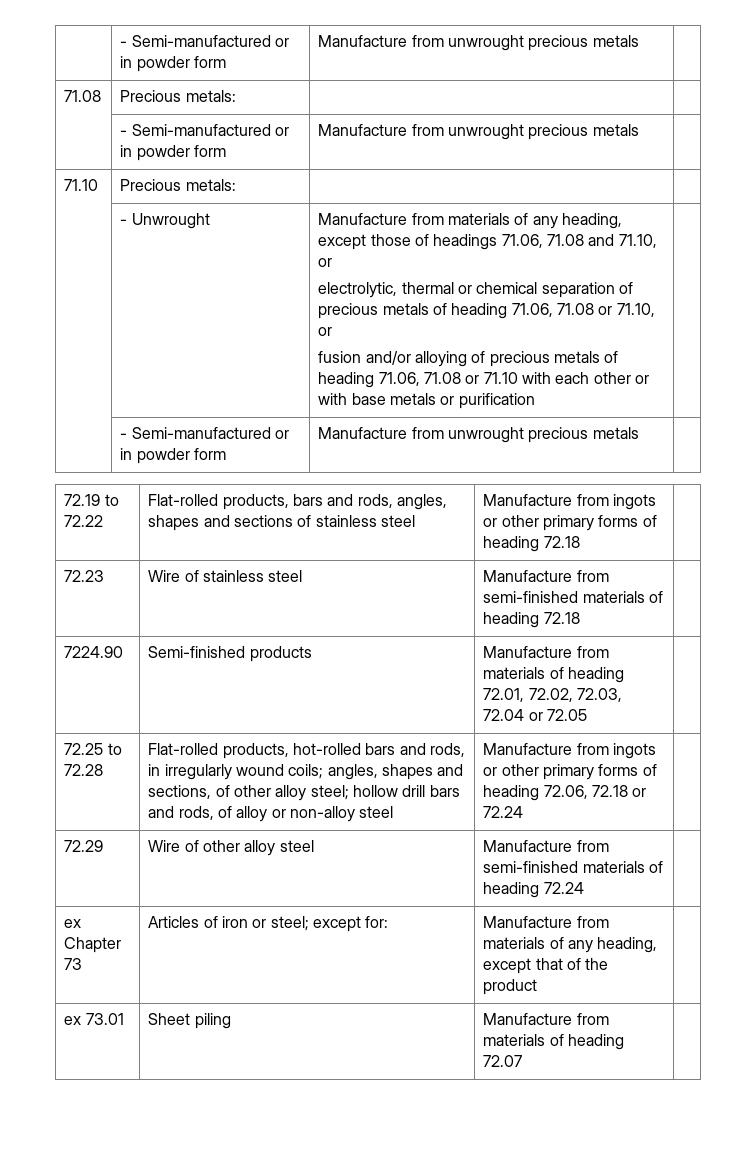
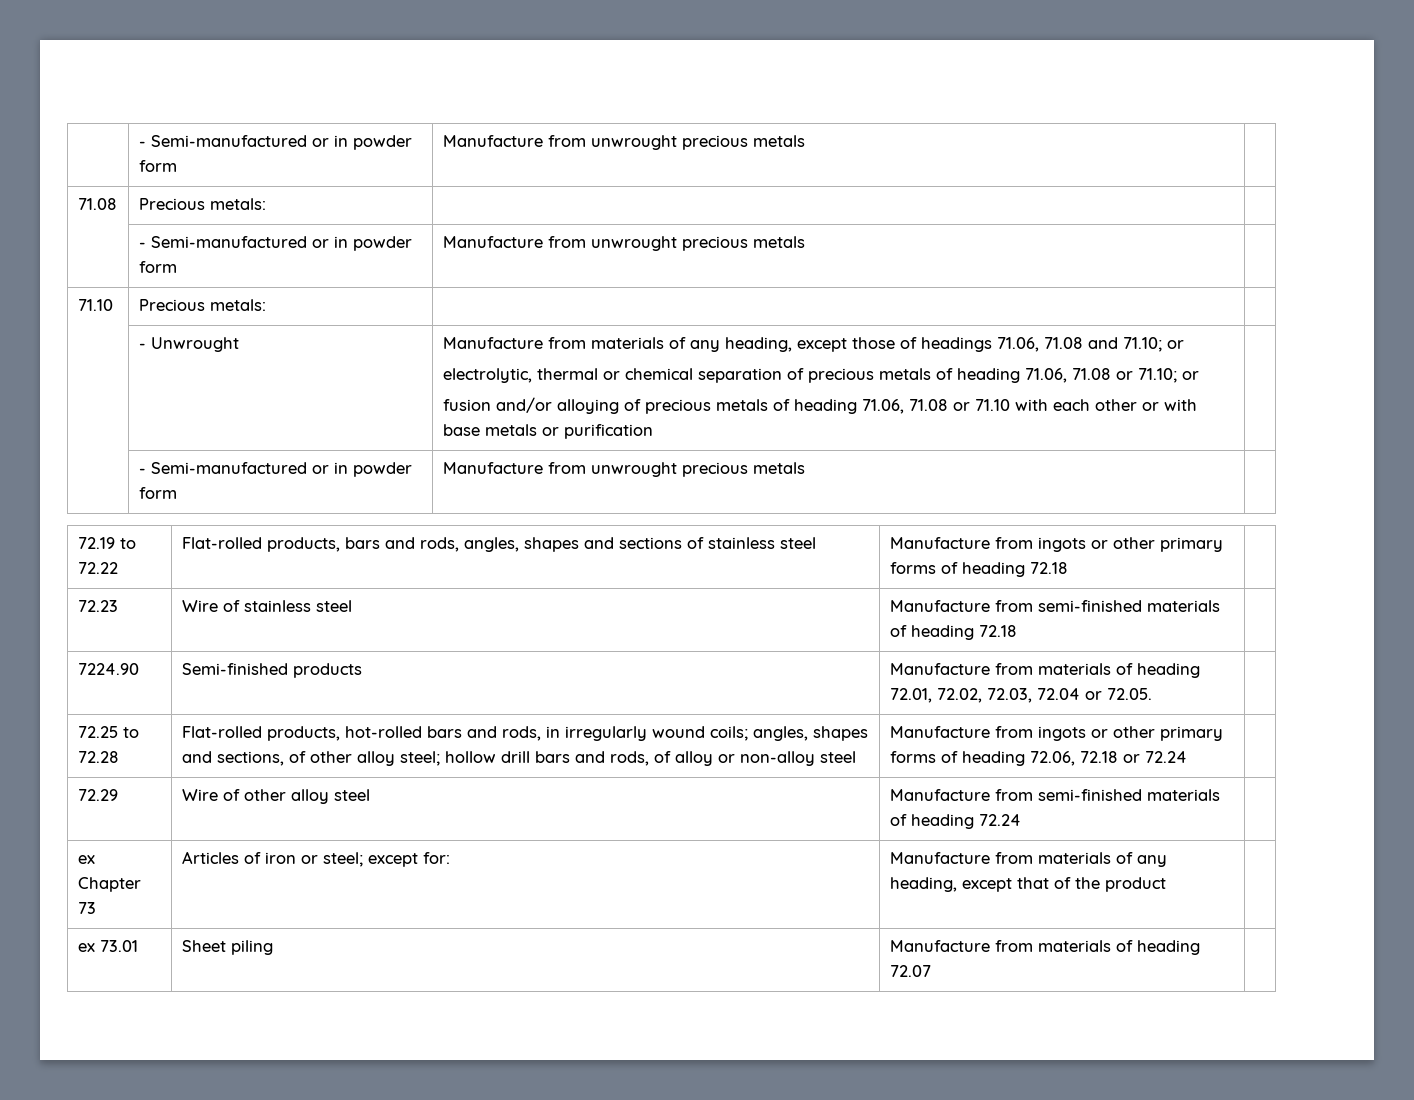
[618,234,657,248] 71.10, -> [1122,337,1162,352] 71.10;
[616,303,655,317] 71.10, -> [1137,368,1177,383] 71.10;
[547,709,588,721] 72.05 -> [1106,688,1152,700] 72.05.

